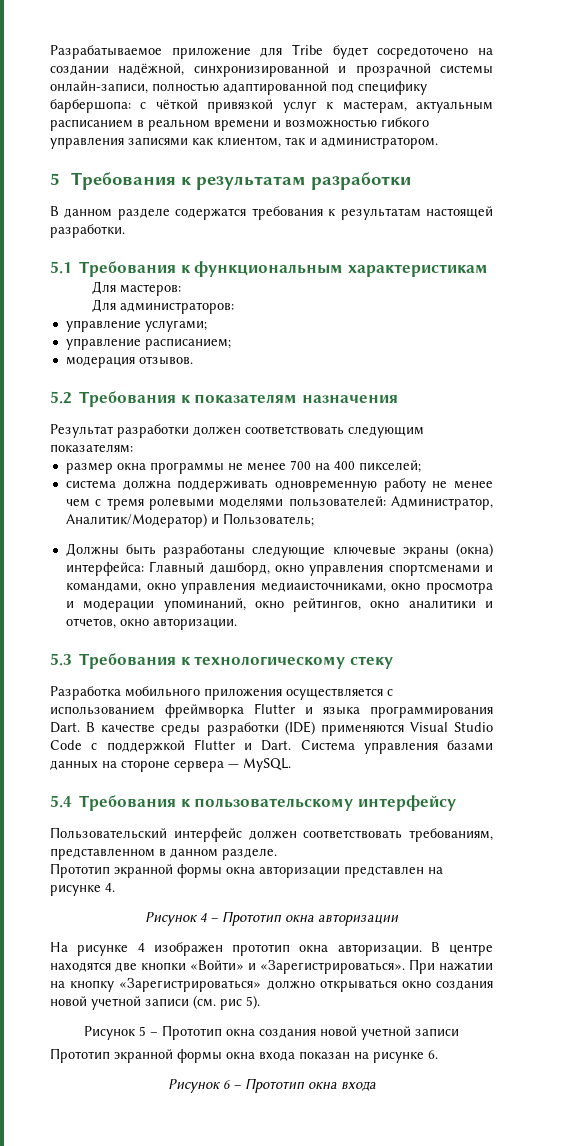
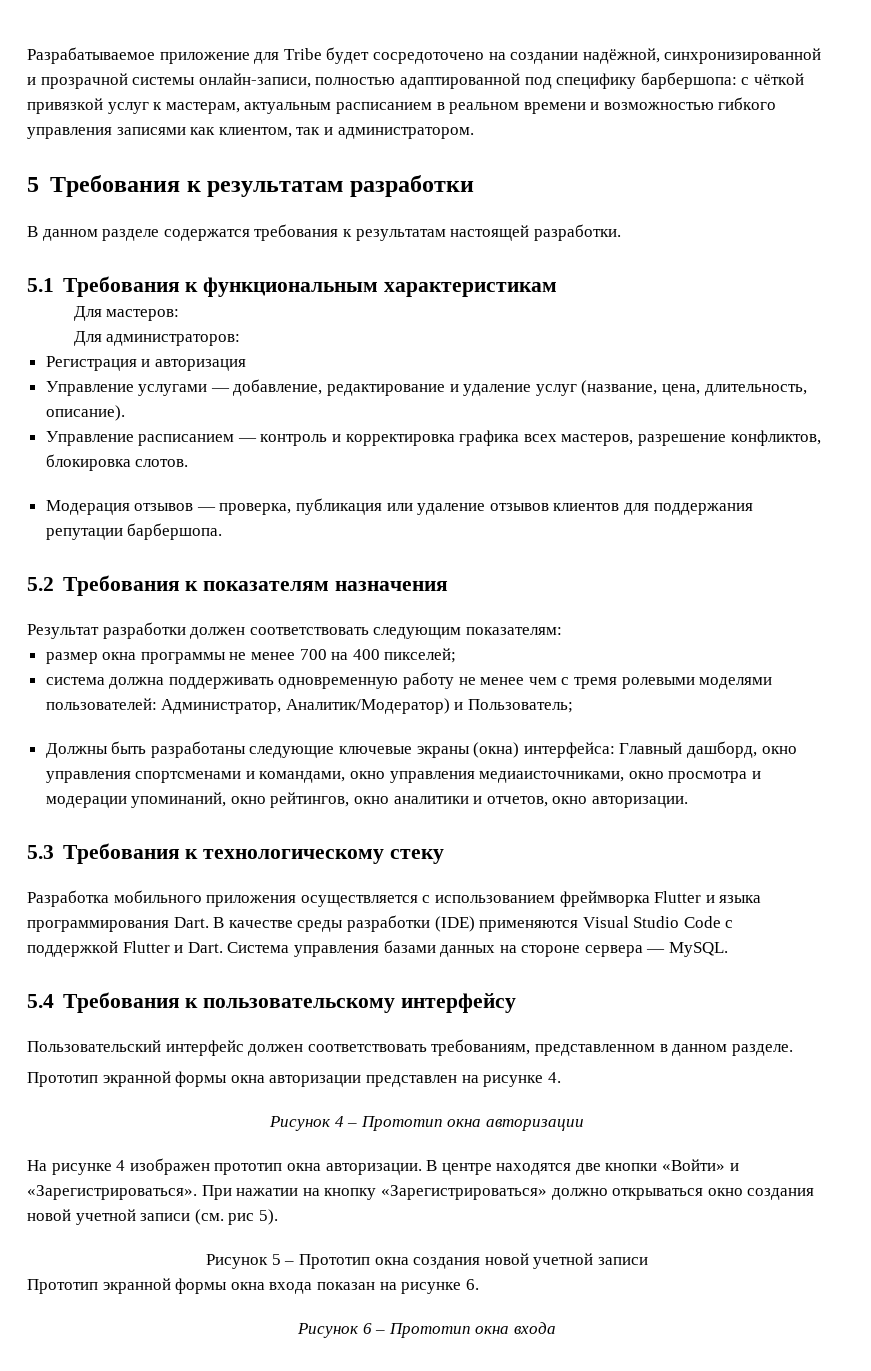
[65,320,207,332] [65,338,231,350] [65,356,193,368] управление услугами; // управление расписанием; // модерация отзывов. -> [45,356,246,371] [45,379,807,396] [45,405,125,421] [45,430,821,446] [45,454,189,471] [45,498,753,515] [45,523,223,540] Регистрация и авторизация // Управление услугами — добавление, редактирование и удаление услуг (название, цена, длительность, описание). // Управление расписанием — контроль и корректировка графика всех мастеров, разрешение конфликтов, блокировка слотов. // Модерация отзывов — проверка, публикация или удаление отзывов клиентов для поддержания репутации барбершопа.

